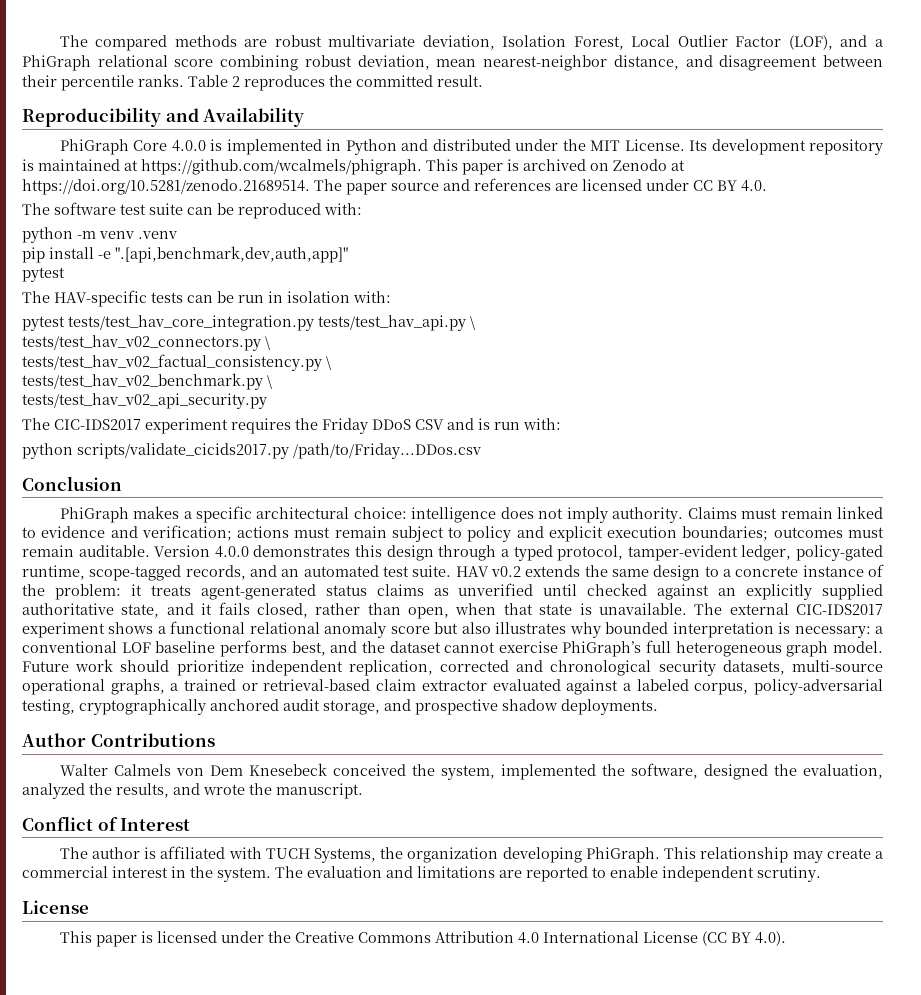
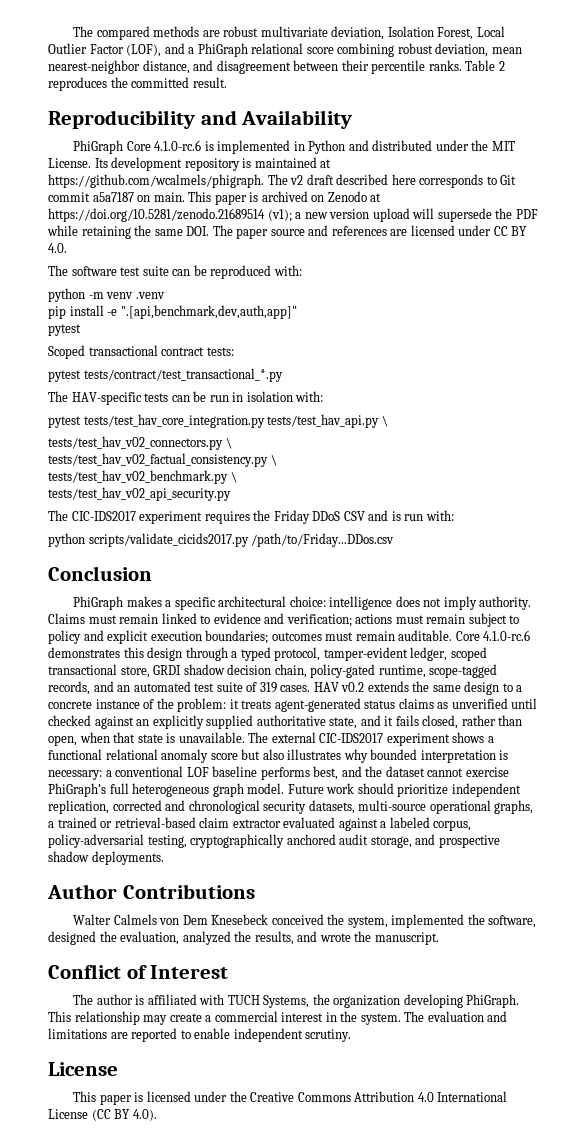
[171,140,206,152] 4.0.0 -> [154,140,202,151] 4.1.0-rc.6
(422, 167) none -> [267,174,517,188] [48,192,185,202] The v2 draft described here corresponds to Git commit a5a7187 on main.
[22,179,310,195] https://doi.org/10.5281/zenodo.21689514. -> [48,208,538,222] [47,225,210,239] https://doi.org/10.5281/zenodo.21689514 (v1); a new version upload will supersede the PDF while retaining the same DOI.
(65, 274) none -> [48,345,234,359] [48,368,283,382] // Scoped transactional contract tests: // pytest tests/contract/test_transactional_*.py
[154,545,249,558] Version 4.0.0 -> [455,630,531,641] Core 4.1.0-rc.6
(792, 553) none -> [450,647,487,661] [48,664,307,678] scoped transactional store, GRDI shadow decision chain,
[412,565,452,577] suite. -> [216,682,311,693] suite of 319 cases.

